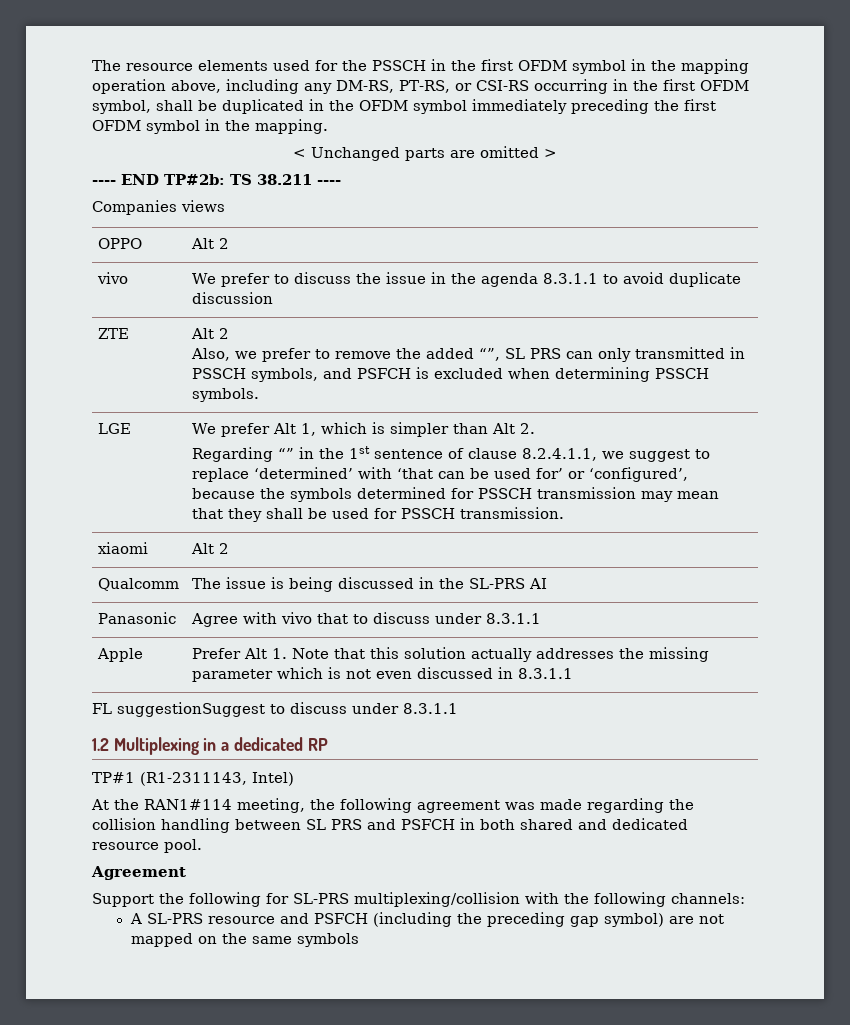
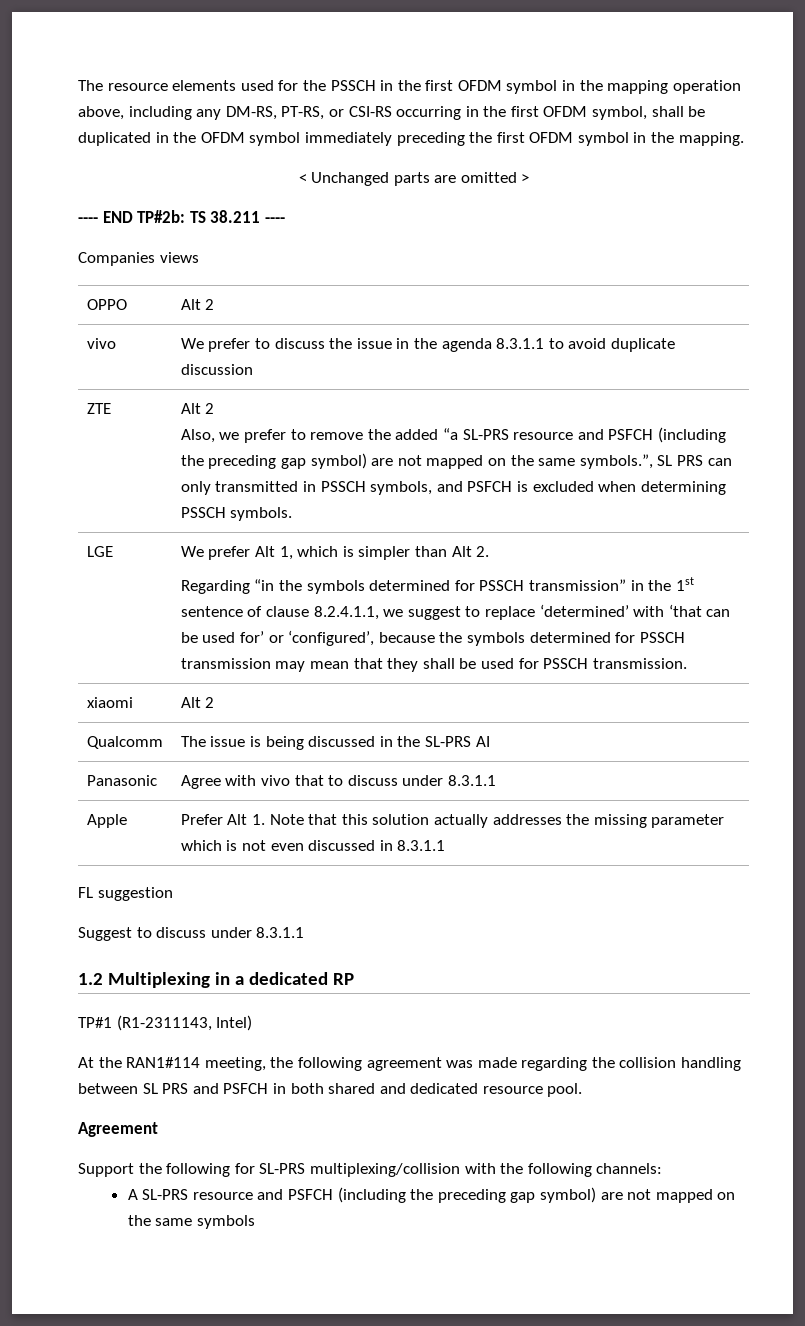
[479,348,501,361] “”, -> [442,427,726,443] [180,453,653,469] “a SL-PRS resource and PSFCH (including the preceding gap symbol) are not mapped on the same symbols.”,
[278,448,295,459] “” -> [254,579,626,594] “in the symbols determined for PSSCH transmission”
[117,702,265,717] suggestionSuggest -> [97,887,173,901] [78,927,132,941] suggestion // Suggest

